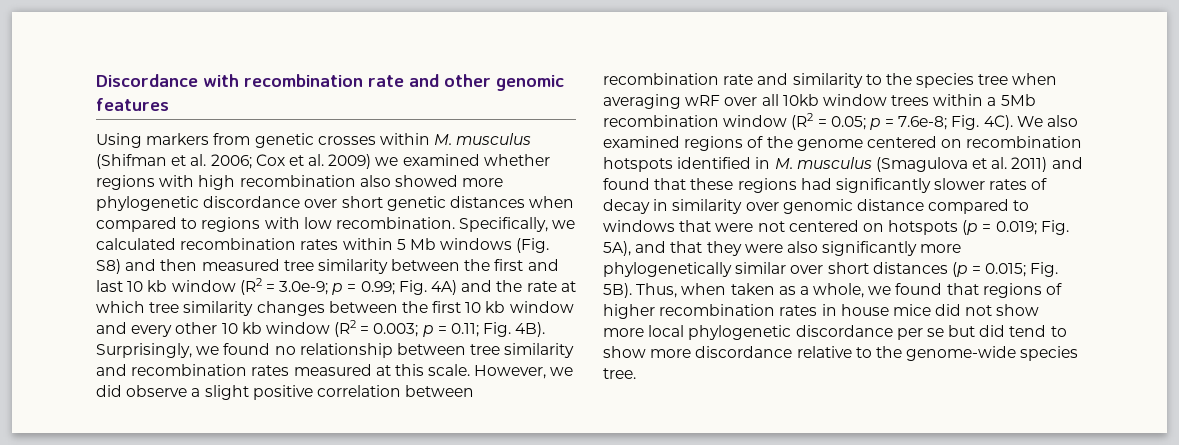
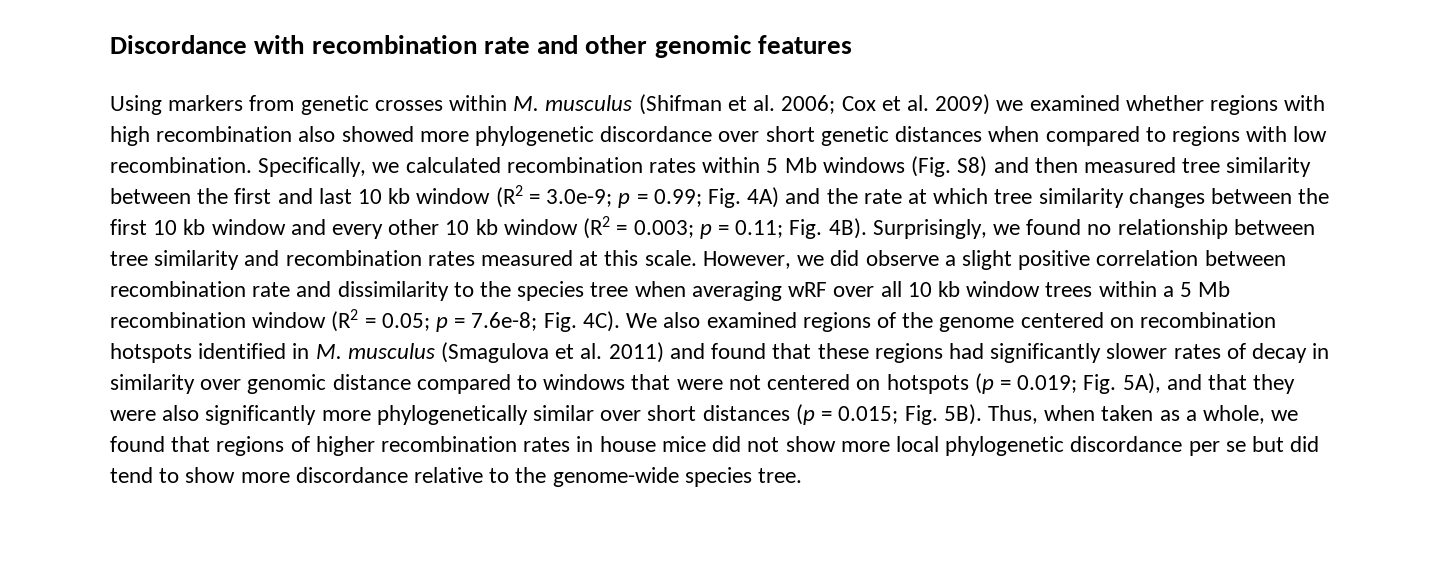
[792,73,863,88] similarity -> [337,281,449,301] dissimilarity
[782,94,819,106] 10kb -> [907,281,960,297] 10 kb
[1000,94,1036,106] 5Mb -> [1179,281,1231,297] 5 Mb

